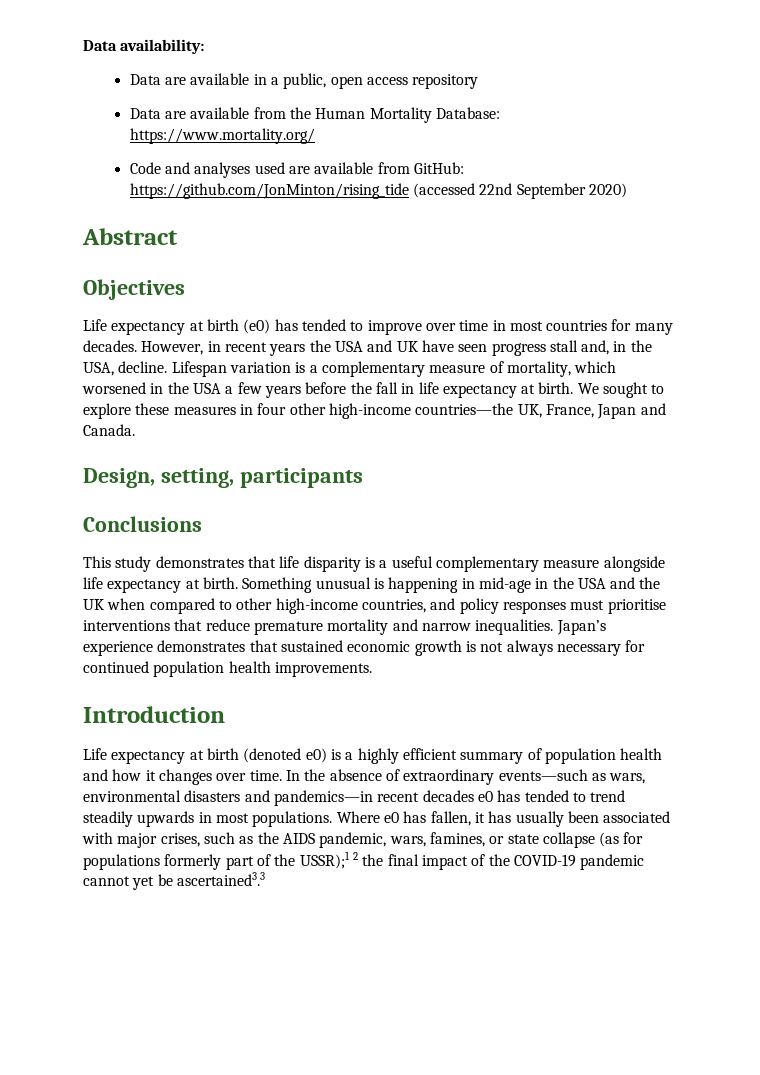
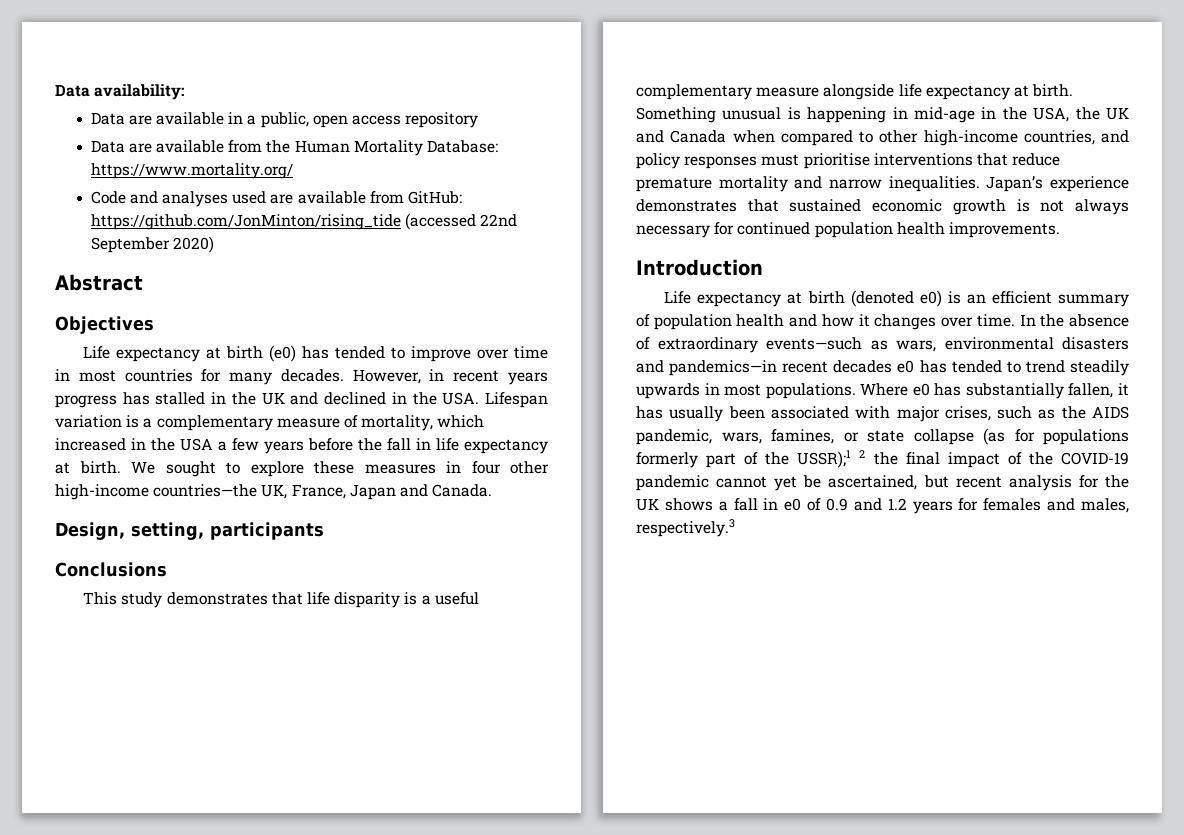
[309,340,652,356] [83,361,168,376] the USA and UK have seen progress stall and, in the USA, decline. -> [55,392,480,408] progress has stalled in the UK and declined in the USA.
[82,382,146,394] worsened -> [55,438,126,451] increased
[577,577,661,589] [83,599,104,610] USA and the UK -> [1033,107,1129,122] [636,130,727,143] USA, the UK and Canada
[345,748,399,764] a highly -> [966,294,986,304] an
(427, 817) none -> [965,383,1064,399] substantially
[176,872,265,886] ascertained3.3 -> [828,475,1129,491] [636,498,1129,514] [636,519,735,537] ascertained, but recent analysis for the UK shows a fall in e0 of 0.9 and 1.2 years for females and males, respectively.3

